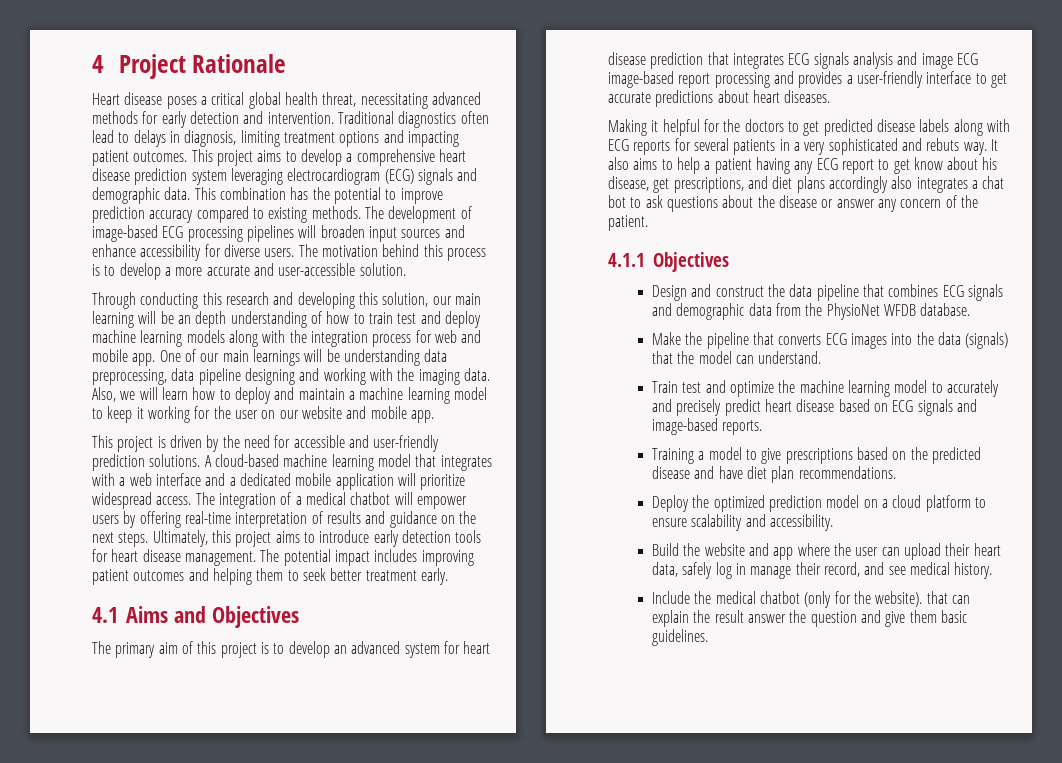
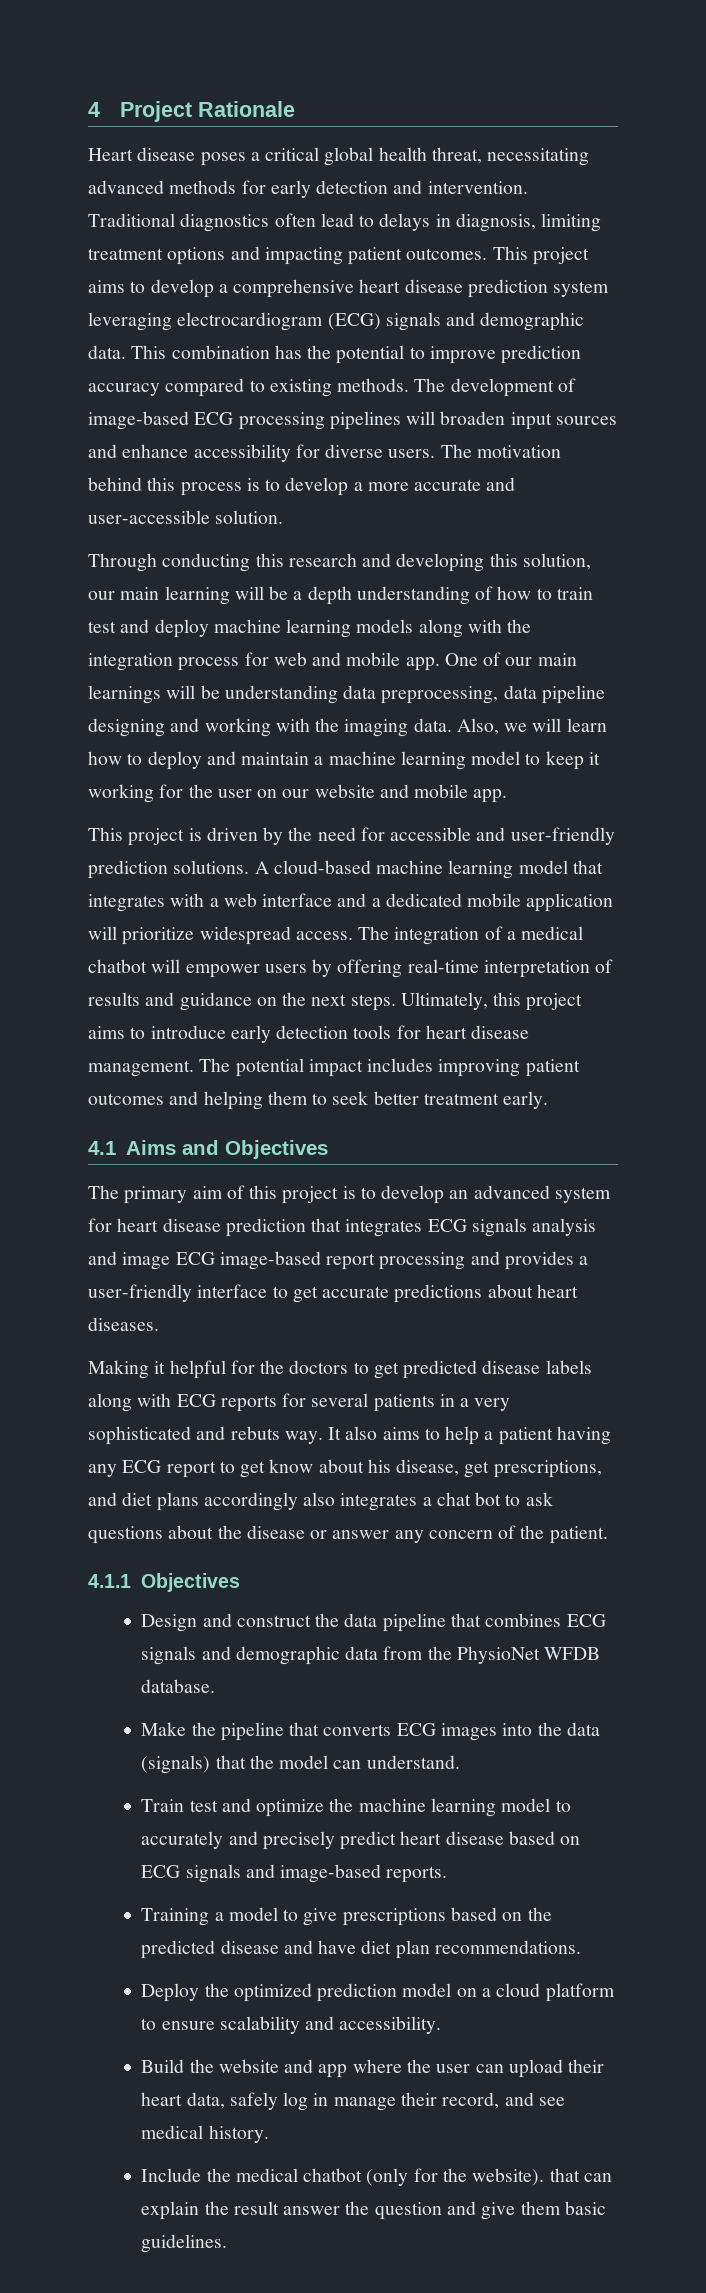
[177,315,191,324] an -> [293,591,303,600] a

